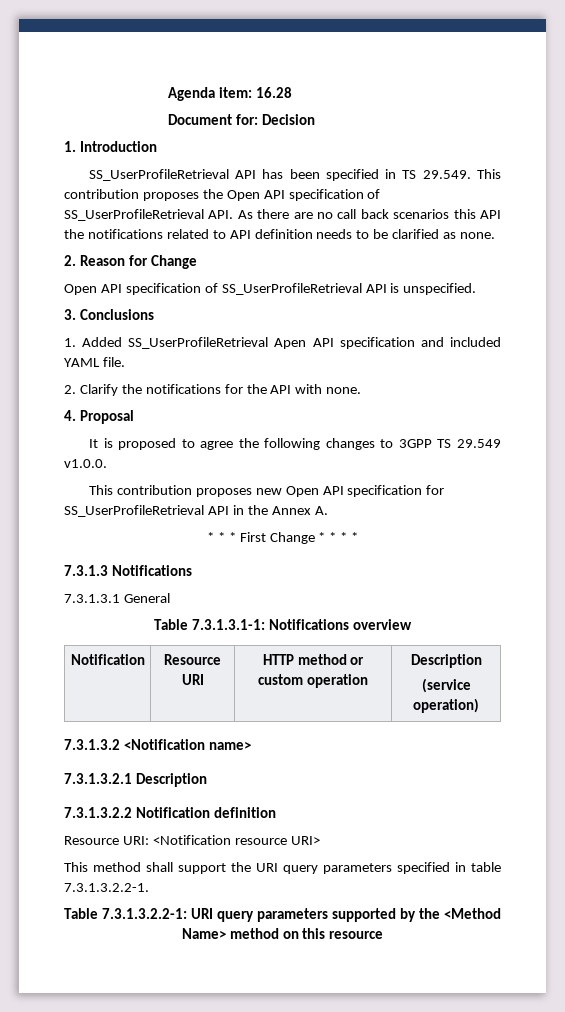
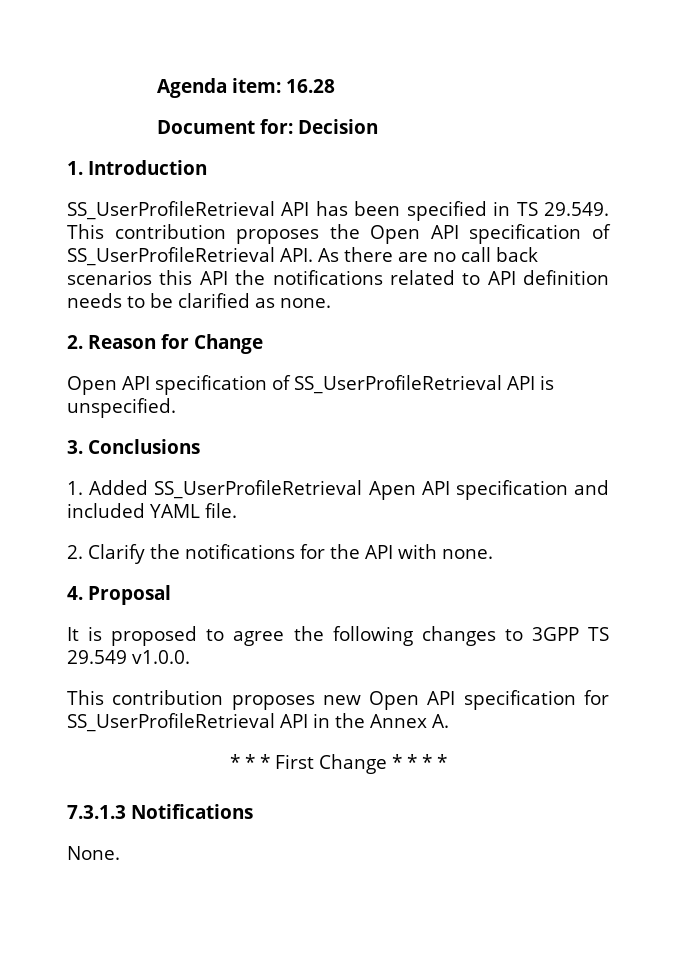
[64,593,170,603] [154,619,412,630] [70,654,145,665] [164,654,221,665] [181,674,204,685] [262,654,365,665] [258,674,368,688] [410,654,482,668] [421,678,471,693] [413,698,479,713] [64,739,251,750] [64,773,207,787] [64,807,276,818] [64,835,320,845] [64,862,501,874] [64,883,149,892] [64,908,501,922] [181,928,384,939] 7.3.1.3.1 General // Table 7.3.1.3.1-1: Notifications overview // Notification | Resource URI | HTTP method or custom operation | Description // (service operation) // 7.3.1.3.2 <Notification name> // 7.3.1.3.2.1 Description // 7.3.1.3.2.2 Notification definition // Resource URI: <Notification resource URI> // This method shall support the URI query parameters specified in table 7.3.1.3.2.2-1. // Table 7.3.1.3.2.2-1: URI query parameters supported by the <Method Name> method on this resource -> [67,846,120,860] None.

